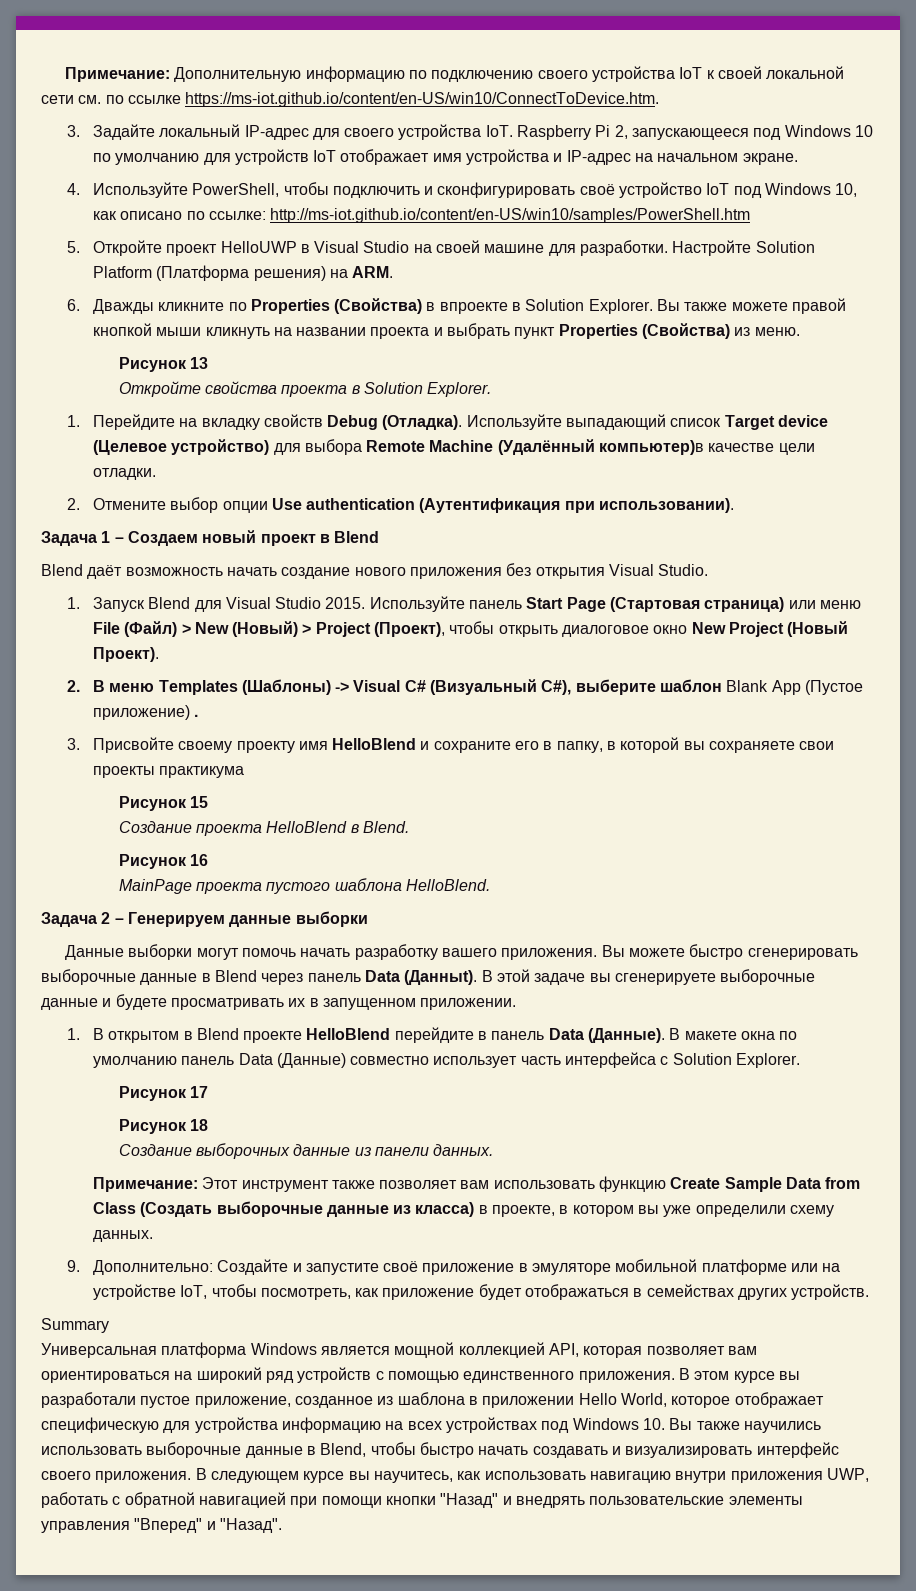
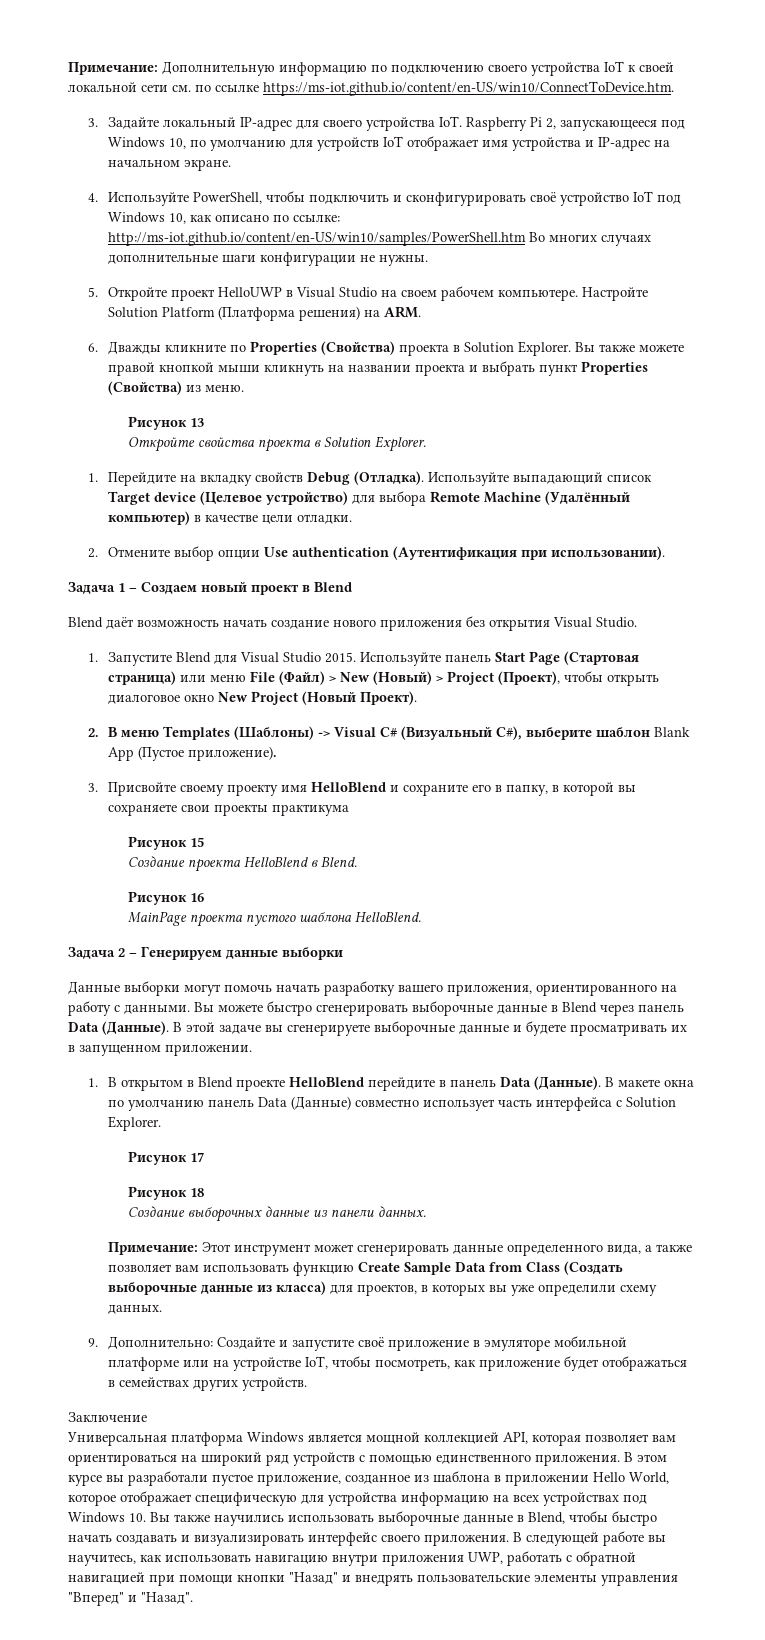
[855,125,874,137] 10 -> [169,138,187,149] 10,
(751, 215) none -> [529,232,652,246] [108,252,429,266] Во многих случаях дополнительные шаги конфигурации не нужны.
[436,240,669,256] своей машине для разработки. -> [401,286,579,301] своем рабочем компьютере.
[426,302,508,314] в впроекте -> [399,344,450,356] проекта
[599,440,705,455] компьютер)в -> [108,511,202,525] компьютер) в
[92,597,145,612] Запуск -> [108,652,173,666] Запустите
[92,705,199,720] приложение) . -> [188,746,278,761] приложение).
[501,948,598,960] приложения. -> [447,984,677,996] [68,1001,190,1016] приложения, ориентированного на работу с данными.
[404,970,478,985] (Данныt). -> [102,1021,169,1035] (Данные).
(329, 1186) none -> [314,1244,653,1256] может сгенерировать данные определенного вида, а
[478,1205,634,1217] в проекте, в котором -> [330,1284,486,1296] для проектов, в которых
[41,1318,109,1333] Summary -> [68,1412,147,1422] Заключение
[210,1471,345,1483] следующем курсе -> [526,1531,644,1546] следующей работе

